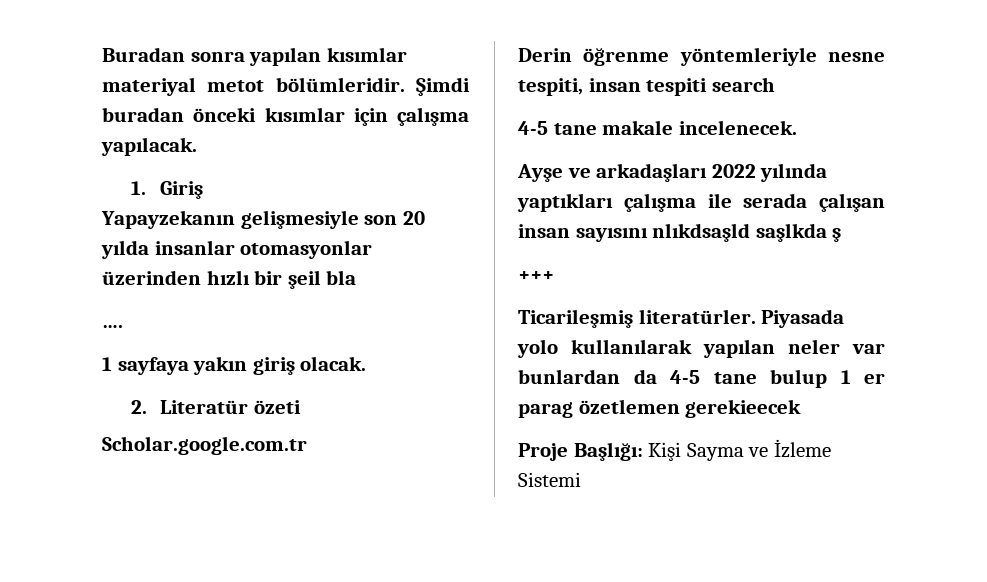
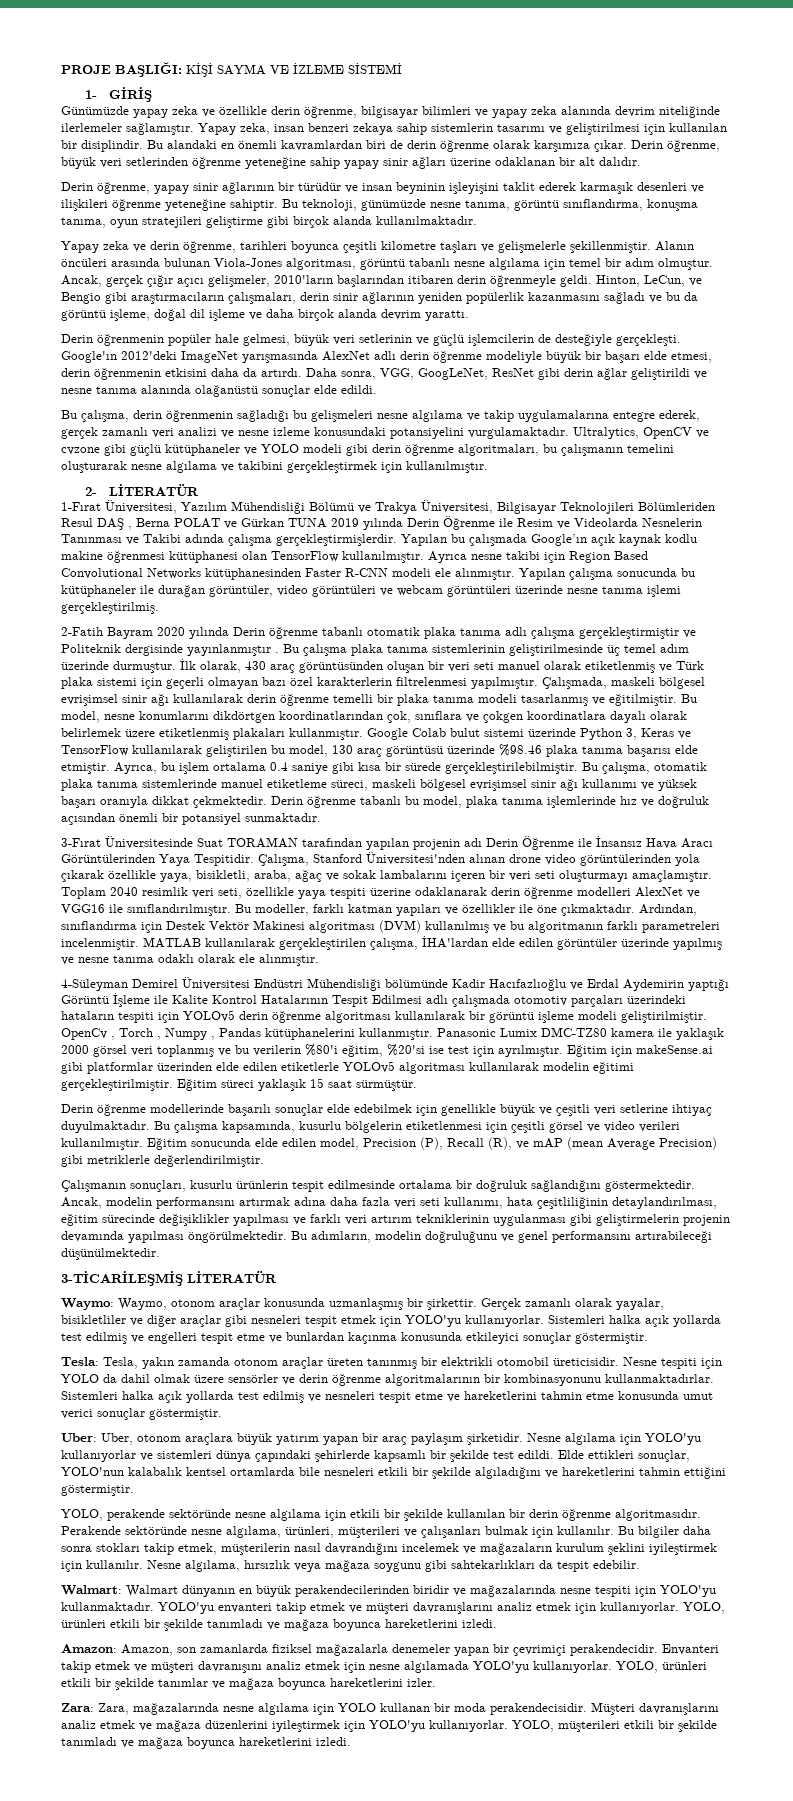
[102,47,407,66] [102,77,470,96] [102,107,469,126] [101,137,197,156] [131,181,204,199] [101,210,425,229] [101,240,373,259] [102,270,357,289] [102,325,123,328] [102,356,367,375] [131,400,301,414] [102,436,307,455] [518,47,885,66] [518,77,775,96] [518,120,797,135] [517,163,828,182] [517,193,885,212] [518,223,842,242] [518,271,554,281] [518,309,845,328] [517,339,885,358] [518,369,885,388] [518,399,802,418] [518,439,831,461] [518,472,581,487] Buradan sonra yapılan kısımlar materiyal metot bölümleridir. Şimdi buradan önceki kısımlar için çalışma yapılacak. // 1. Giriş // Yapayzekanın gelişmesiyle son 20 yılda insanlar otomasyonlar üzerinden hızlı bir şeil bla // …. // 1 sayfaya yakın giriş olacak. // 2. Literatür özeti // Scholar.google.com.tr // Derin öğrenme yöntemleriyle nesne tespiti, insan tespiti search // 4-5 tane makale incelenecek. // Ayşe ve arkadaşları 2022 yılında yaptıkları çalışma ile serada çalışan insan sayısını nlıkdsaşld saşlkda ş // +++ // Ticarileşmiş literatürler. Piyasada yolo kullanılarak yapılan neler var bunlardan da 4-5 tane bulup 1 er parag özetlemen gerekieecek // Proje Başlığı: Kişi Sayma ve İzleme Sistemi -> [61,62,402,77] [85,87,153,102] [61,106,720,118] [61,123,727,135] [61,140,720,152] [61,157,641,169] [61,182,704,194] [61,199,698,211] [61,216,477,228] [61,241,694,253] [61,258,713,270] [61,275,702,287] [61,292,698,304] [61,309,469,321] [61,334,681,346] [61,351,712,363] [61,368,707,380] [61,385,377,397] [61,410,700,422] [61,427,709,439] [61,444,674,456] [61,461,488,473] [85,484,200,496] [61,500,715,514] [61,516,702,530] [61,534,697,546] [61,551,648,563] [61,568,695,580] [61,585,681,597] [61,602,159,614] [61,627,696,639] [61,644,689,656] [61,659,704,673] [61,677,705,689] [61,694,697,706] [61,711,687,723] [61,728,691,740] [61,744,698,757] [61,762,707,774] [61,779,697,791] [61,796,709,808] [61,813,321,825] [61,836,713,850] [61,852,700,866] [61,870,712,882] [61,887,700,899] [61,904,697,916] [61,920,720,933] [61,936,722,950] [61,954,319,966] [61,977,729,991] [61,993,686,1007] [61,1010,707,1023] [61,1027,724,1040] [61,1044,713,1057] [61,1061,634,1074] [61,1078,417,1091] [61,1104,712,1116] [61,1121,680,1133] [61,1137,717,1150] [61,1155,264,1167] [61,1180,695,1192] [61,1197,717,1209] [61,1214,730,1226] [61,1231,712,1243] [61,1248,160,1260] [61,1271,277,1286] [61,1298,664,1310] [61,1315,721,1327] [61,1332,648,1344] [61,1357,722,1369] [61,1374,714,1386] [61,1391,713,1403] [61,1408,222,1420] [61,1433,701,1445] [61,1450,690,1462] [61,1467,726,1479] [61,1485,134,1496] [61,1509,701,1521] [61,1526,711,1538] [61,1543,717,1555] [61,1560,640,1572] [61,1585,716,1597] [61,1602,725,1614] [61,1619,497,1631] [61,1644,719,1656] [61,1661,707,1673] [61,1678,436,1690] [61,1702,719,1715] [61,1720,717,1732] [61,1737,351,1749] PROJE BAŞLIĞI: KİŞİ SAYMA VE İZLEME SİSTEMİ // 1- GİRİŞ // Günümüzde yapay zeka ve özellikle derin öğrenme, bilgisayar bilimleri ve yapay zeka alanında devrim niteliğinde ilerlemeler sağlamıştır. Yapay zeka, insan benzeri zekaya sahip sistemlerin tasarımı ve geliştirilmesi için kullanılan bir disiplindir. Bu alandaki en önemli kavramlardan biri de derin öğrenme olarak karşımıza çıkar. Derin öğrenme, büyük veri setlerinden öğrenme yeteneğine sahip yapay sinir ağları üzerine odaklanan bir alt dalıdır. // Derin öğrenme, yapay sinir ağlarının bir türüdür ve insan beyninin işleyişini taklit ederek karmaşık desenleri ve ilişkileri öğrenme yeteneğine sahiptir. Bu teknoloji, günümüzde nesne tanıma, görüntü sınıflandırma, konuşma tanıma, oyun stratejileri geliştirme gibi birçok alanda kullanılmaktadır. // Yapay zeka ve derin öğrenme, tarihleri boyunca çeşitli kilometre taşları ve gelişmelerle şekillenmiştir. Alanın öncüleri arasında bulunan Viola-Jones algoritması, görüntü tabanlı nesne algılama için temel bir adım olmuştur. Ancak, gerçek çığır açıcı gelişmeler, 2010'ların başlarından itibaren derin öğrenmeyle geldi. Hinton, LeCun, ve Bengio gibi araştırmacıların çalışmaları, derin sinir ağlarının yeniden popülerlik kazanmasını sağladı ve bu da görüntü işleme, doğal dil işleme ve daha birçok alanda devrim yarattı. // Derin öğrenmenin popüler hale gelmesi, büyük veri setlerinin ve güçlü işlemcilerin de desteğiyle gerçekleşti. Google'ın 2012'deki ImageNet yarışmasında AlexNet adlı derin öğrenme modeliyle büyük bir başarı elde etmesi, derin öğrenmenin etkisini daha da artırdı. Daha sonra, VGG, GoogLeNet, ResNet gibi derin ağlar geliştirildi ve nesne tanıma alanında olağanüstü sonuçlar elde edildi. // Bu çalışma, derin öğrenmenin sağladığı bu gelişmeleri nesne algılama ve takip uygulamalarına entegre ederek, gerçek zamanlı veri analizi ve nesne izleme konusundaki potansiyelini vurgulamaktadır. Ultralytics, OpenCV ve cvzone gibi güçlü kütüphaneler ve YOLO modeli gibi derin öğrenme algoritmaları, bu çalışmanın temelini oluşturarak nesne algılama ve takibini gerçekleştirmek için kullanılmıştır. // 2- LİTERATÜR // 1-Fırat Üniversitesi, Yazılım Mühendisliği Bölümü ve Trakya Üniversitesi, Bilgisayar Teknolojileri Bölümleriden Resul DAŞ , Berna POLAT ve Gürkan TUNA 2019 yılında Derin Öğrenme ile Resim ve Videolarda Nesnelerin Tanınması ve Takibi adında çalışma gerçekleştirmişlerdir. Yapılan bu çalışmada Google’ın açık kaynak kodlu makine öğrenmesi kütüphanesi olan TensorFlow kullanılmıştır. Ayrıca nesne takibi için Region Based Convolutional Networks kütüphanesinden Faster R-CNN modeli ele alınmıştır. Yapılan çalışma sonucunda bu kütüphaneler ile durağan görüntüler, video görüntüleri ve webcam görüntüleri üzerinde nesne tanıma işlemi gerçekleştirilmiş. // 2-Fatih Bayram 2020 yılında Derin öğrenme tabanlı otomatik plaka tanıma adlı çalışma gerçekleştirmiştir ve Politeknik dergisinde yayınlanmıştır . Bu çalışma plaka tanıma sistemlerinin geliştirilmesinde üç temel adım üzerinde durmuştur. İlk olarak, 430 araç görüntüsünden oluşan bir veri seti manuel olarak etiketlenmiş ve Türk plaka sistemi için geçerli olmayan bazı özel karakterlerin filtrelenmesi yapılmıştır. Çalışmada, maskeli bölgesel evrişimsel sinir ağı kullanılarak derin öğrenme temelli bir plaka tanıma modeli tasarlanmış ve eğitilmiştir. Bu model, nesne konumlarını dikdörtgen koordinatlarından çok, sınıflara ve çokgen koordinatlara dayalı olarak belirlemek üzere etiketlenmiş plakaları kullanmıştır. Google Colab bulut sistemi üzerinde Python 3, Keras ve TensorFlow kullanılarak geliştirilen bu model, 130 araç görüntüsü üzerinde %98.46 plaka tanıma başarısı elde etmiştir. Ayrıca, bu işlem ortalama 0.4 saniye gibi kısa bir sürede gerçekleştirilebilmiştir. Bu çalışma, otomatik plaka tanıma sistemlerinde manuel etiketleme süreci, maskeli bölgesel evrişimsel sinir ağı kullanımı ve yüksek başarı oranıyla dikkat çekmektedir. Derin öğrenme tabanlı bu model, plaka tanıma işlemlerinde hız ve doğruluk açısından önemli bir potansiyel sunmaktadır. // 3-Fırat Üniversitesinde Suat TORAMAN tarafından yapılan projenin adı Derin Öğrenme ile İnsansız Hava Aracı Görüntülerinden Yaya Tespitidir. Çalışma, Stanford Üniversitesi'nden alınan drone video görüntülerinden yola çıkarak özellikle yaya, bisikletli, araba, ağaç ve sokak lambalarını içeren bir veri seti oluşturmayı amaçlamıştır. Toplam 2040 resimlik veri seti, özellikle yaya tespiti üzerine odaklanarak derin öğrenme modelleri AlexNet ve VGG16 ile sınıflandırılmıştır. Bu modeller, farklı katman yapıları ve özellikler ile öne çıkmaktadır. Ardından, sınıflandırma için Destek Vektör Makinesi algoritması (DVM) kullanılmış ve bu algoritmanın farklı parametreleri incelenmiştir. MATLAB kullanılarak gerçekleştirilen çalışma, İHA'lardan elde edilen görüntüler üzerinde yapılmış ve nesne tanıma odaklı olarak ele alınmıştır. // 4-Süleyman Demirel Üniversitesi Endüstri Mühendisliği bölümünde Kadir Hacıfazlıoğlu ve Erdal Aydemirin yaptığı Görüntü İşleme ile Kalite Kontrol Hatalarının Tespit Edilmesi adlı çalışmada otomotiv parçaları üzerindeki hataların tespiti için YOLOv5 derin öğrenme algoritması kullanılarak bir görüntü işleme modeli geliştirilmiştir. OpenCv , Torch , Numpy , Pandas kütüphanelerini kullanmıştır. Panasonic Lumix DMC-TZ80 kamera ile yaklaşık 2000 görsel veri toplanmış ve bu verilerin %80'i eğitim, %20'si ise test için ayrılmıştır. Eğitim için makeSense.ai gibi platformlar üzerinden elde edilen etiketlerle YOLOv5 algoritması kullanılarak modelin eğitimi gerçekleştirilmiştir. Eğitim süreci yaklaşık 15 saat sürmüştür. // Derin öğrenme modellerinde başarılı sonuçlar elde edebilmek için genellikle büyük ve çeşitli veri setlerine ihtiyaç duyulmaktadır. Bu çalışma kapsamında, kusurlu bölgelerin etiketlenmesi için çeşitli görsel ve video verileri kullanılmıştır. Eğitim sonucunda elde edilen model, Precision (P), Recall (R), ve mAP (mean Average Precision) gibi metriklerle değerlendirilmiştir. // Çalışmanın sonuçları, kusurlu ürünlerin tespit edilmesinde ortalama bir doğruluk sağlandığını göstermektedir. Ancak, modelin performansını artırmak adına daha fazla veri seti kullanımı, hata çeşitliliğinin detaylandırılması, eğitim sürecinde değişiklikler yapılması ve farklı veri artırım tekniklerinin uygulanması gibi geliştirmelerin projenin devamında yapılması öngörülmektedir. Bu adımların, modelin doğruluğunu ve genel performansını artırabileceği düşünülmektedir. // 3-TİCARİLEŞMİŞ LİTERATÜR // Waymo: Waymo, otonom araçlar konusunda uzmanlaşmış bir şirkettir. Gerçek zamanlı olarak yayalar, bisikletliler ve diğer araçlar gibi nesneleri tespit etmek için YOLO'yu kullanıyorlar. Sistemleri halka açık yollarda test edilmiş ve engelleri tespit etme ve bunlardan kaçınma konusunda etkileyici sonuçlar göstermiştir. // Tesla: Tesla, yakın zamanda otonom araçlar üreten tanınmış bir elektrikli otomobil üreticisidir. Nesne tespiti için YOLO da dahil olmak üzere sensörler ve derin öğrenme algoritmalarının bir kombinasyonunu kullanmaktadırlar. Sistemleri halka açık yollarda test edilmiş ve nesneleri tespit etme ve hareketlerini tahmin etme konusunda umut verici sonuçlar göstermiştir. // Uber: Uber, otonom araçlara büyük yatırım yapan bir araç paylaşım şirketidir. Nesne algılama için YOLO'yu kullanıyorlar ve sistemleri dünya çapındaki şehirlerde kapsamlı bir şekilde test edildi. Elde ettikleri sonuçlar, YOLO'nun kalabalık kentsel ortamlarda bile nesneleri etkili bir şekilde algıladığını ve hareketlerini tahmin ettiğini göstermiştir. // YOLO, perakende sektöründe nesne algılama için etkili bir şekilde kullanılan bir derin öğrenme algoritmasıdır. Perakende sektöründe nesne algılama, ürünleri, müşterileri ve çalışanları bulmak için kullanılır. Bu bilgiler daha sonra stokları takip etmek, müşterilerin nasıl davrandığını incelemek ve mağazaların kurulum şeklini iyileştirmek için kullanılır. Nesne algılama, hırsızlık veya mağaza soygunu gibi sahtekarlıkları da tespit edebilir. // Walmart: Walmart dünyanın en büyük perakendecilerinden biridir ve mağazalarında nesne tespiti için YOLO'yu kullanmaktadır. YOLO'yu envanteri takip etmek ve müşteri davranışlarını analiz etmek için kullanıyorlar. YOLO, ürünleri etkili bir şekilde tanımladı ve mağaza boyunca hareketlerini izledi. // Amazon: Amazon, son zamanlarda fiziksel mağazalarla denemeler yapan bir çevrimiçi perakendecidir. Envanteri takip etmek ve müşteri davranışını analiz etmek için nesne algılamada YOLO'yu kullanıyorlar. YOLO, ürünleri etkili bir şekilde tanımlar ve mağaza boyunca hareketlerini izler. // Zara: Zara, mağazalarında nesne algılama için YOLO kullanan bir moda perakendecisidir. Müşteri davranışlarını analiz etmek ve mağaza düzenlerini iyileştirmek için YOLO'yu kullanıyorlar. YOLO, müşterileri etkili bir şekilde tanımladı ve mağaza boyunca hareketlerini izledi.

